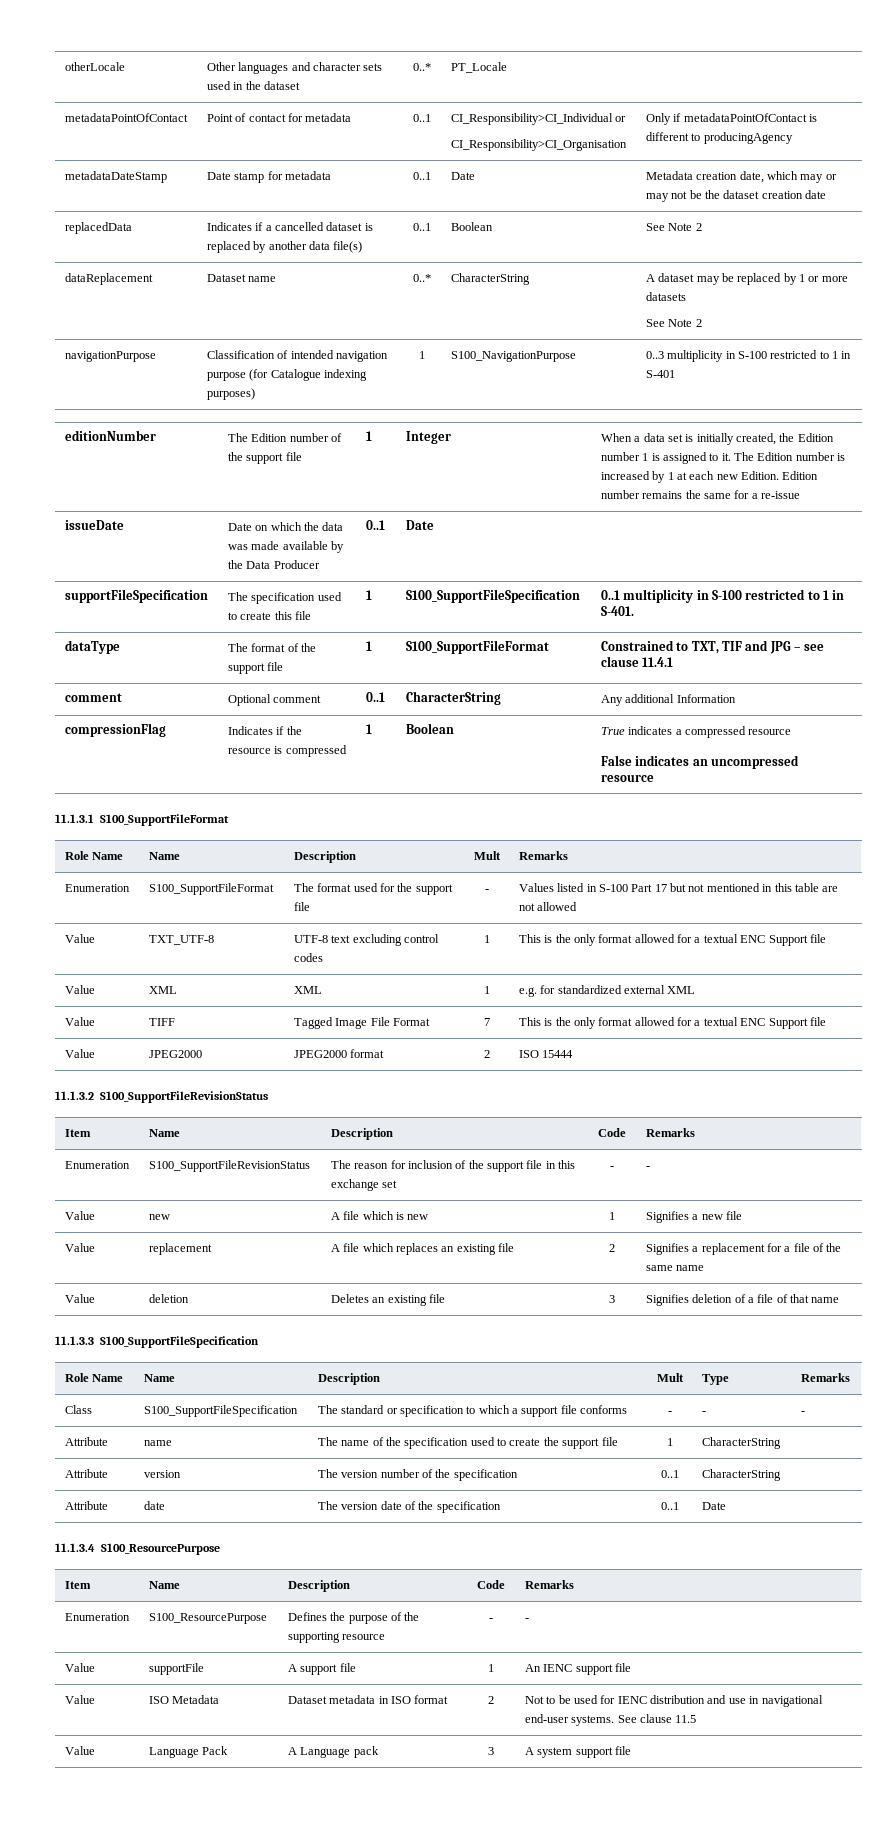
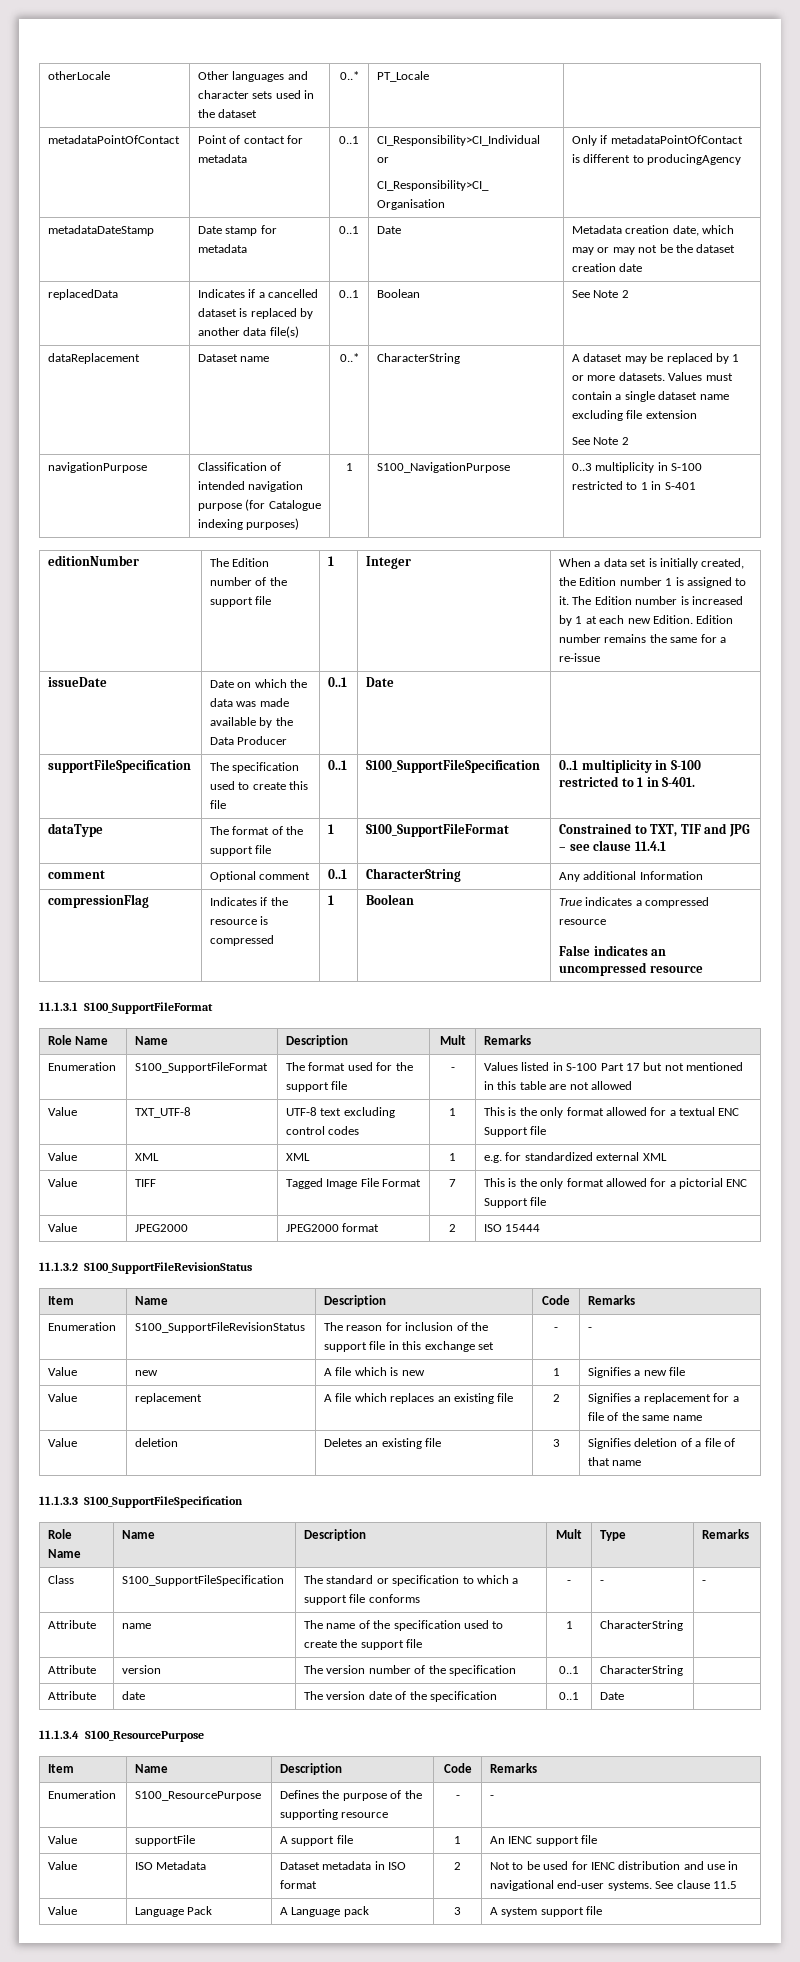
[645,292,686,301] datasets -> [618,372,733,381] [572,391,729,402] [572,410,697,421] datasets. Values must contain a single dataset name excluding file extension
[365,590,372,600] 1 -> [328,760,348,770] 0..1
[703,1017,738,1026] textual -> [679,1178,724,1189] pictorial

